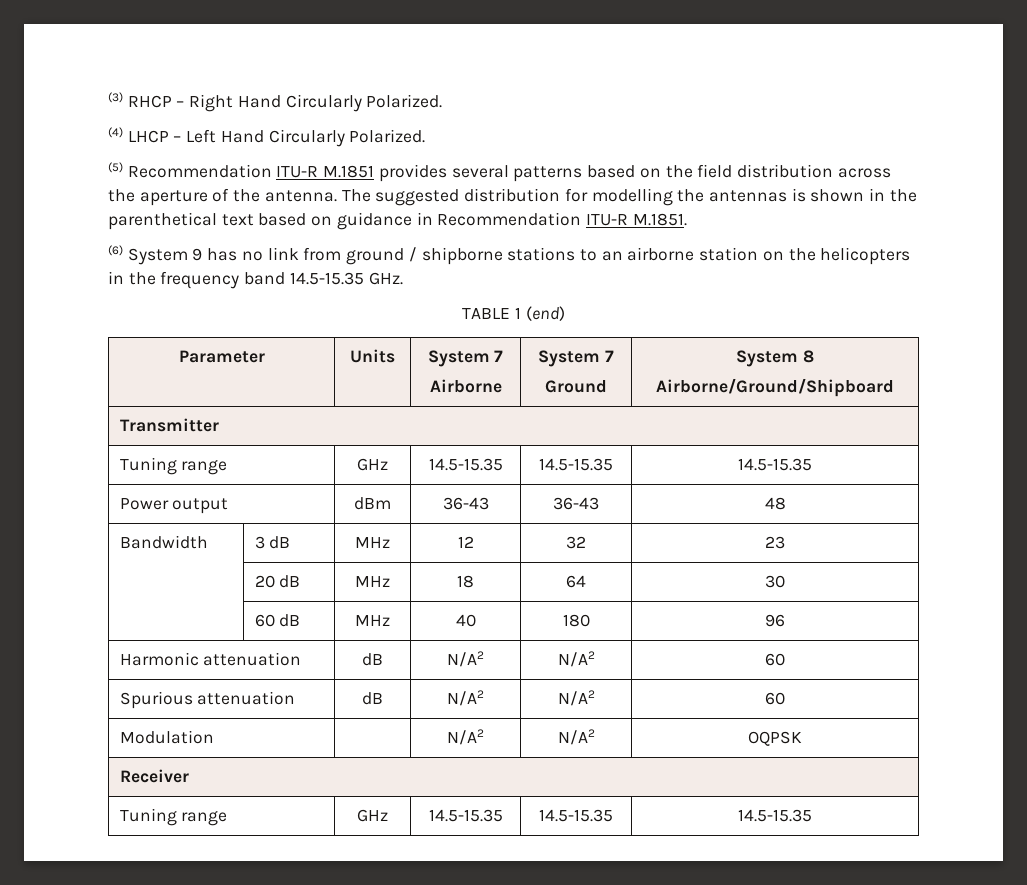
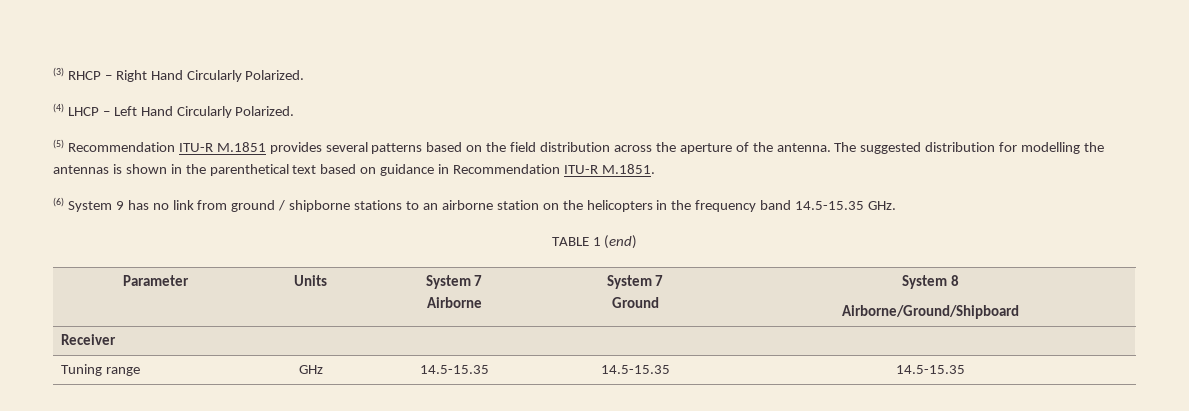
[119,418,219,432] [119,457,228,475] [357,458,388,471] [428,458,503,471] [539,458,613,471] [738,458,812,471] [119,498,229,514] [354,497,391,510] [442,497,489,510] [553,497,599,510] [764,497,786,510] [119,535,208,549] [254,536,291,549] [355,537,390,548] [457,536,474,548] [566,536,586,549] [765,536,785,549] [254,575,301,588] [355,576,390,587] [457,575,474,588] [566,575,586,588] [765,575,785,588] [254,614,301,627] [355,615,390,626] [455,614,476,627] [562,614,590,627] [765,614,785,627] [119,652,302,666] [362,653,383,666] [447,651,484,667] [557,651,595,667] [765,653,785,666] [119,691,296,709] [362,692,383,705] [447,690,484,706] [557,690,595,706] [765,692,785,705] [119,730,214,744] [447,729,484,745] [557,729,595,745] [748,731,802,746] // Transmitter // Tuning range | GHz | 14.5-15.35 | 14.5-15.35 | 14.5-15.35 // Power output | dBm | 36-43 | 36-43 | 48 // Bandwidth | 3 dB | MHz | 12 | 32 | 23 // | 20 dB | MHz | 18 | 64 | 30 // | 60 dB | MHz | 40 | 180 | 96 // Harmonic attenuation | dB | N/A2 | N/A2 | 60 // Spurious attenuation | dB | N/A2 | N/A2 | 60 // Modulation | | N/A2 | N/A2 | OQPSK -> (1019, 312) none

